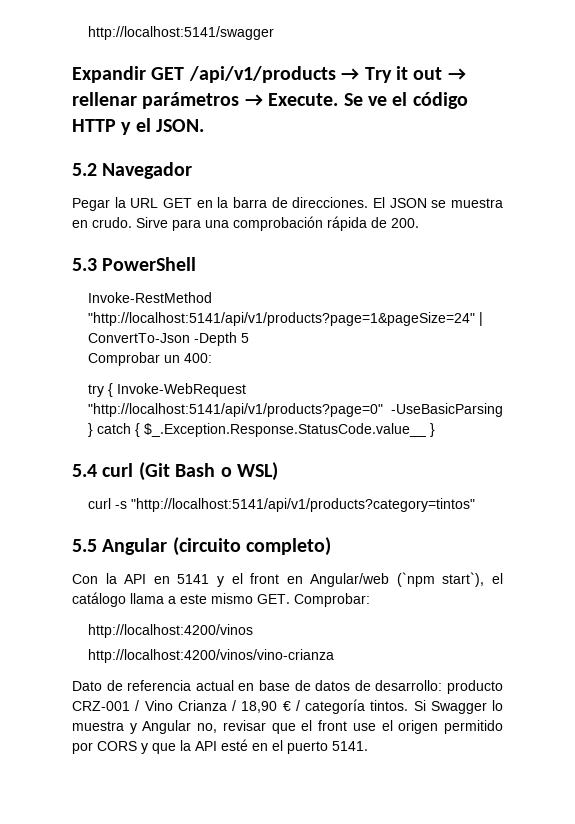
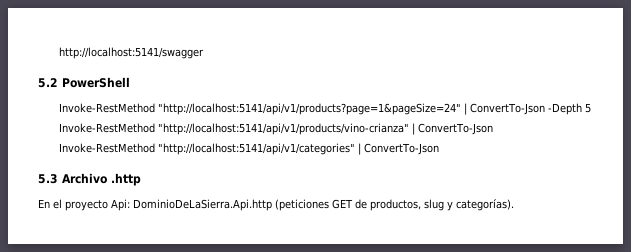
[72,66,466,83] [72,92,468,109] [72,118,205,135] [72,162,193,179] [72,197,504,211] [72,216,419,231] [72,258,97,271] Expandir GET /api/v1/products → Try it out → rellenar parámetros → Execute. Se ve el código HTTP y el JSON. // 5.2 Navegador // Pegar la URL GET en la barra de direcciones. El JSON se muestra en crudo. Sirve para una comprobación rápida de 200. // 5.3 -> [38,78,58,88] 5.2
[87,352,212,366] [87,383,246,397] [87,403,503,417] [87,423,435,437] [72,462,278,481] [87,498,475,512] [72,537,332,556] [72,572,503,587] [72,592,370,607] [87,624,253,638] [87,649,334,663] [72,680,504,694] [72,699,503,714] [72,720,504,734] [72,739,368,754] Comprobar un 400: // try { Invoke-WebRequest "http://localhost:5141/api/v1/products?page=0" -UseBasicParsing } catch { $_.Exception.Response.StatusCode.value__ } // 5.4 curl (Git Bash o WSL) // curl -s "http://localhost:5141/api/v1/products?category=tintos" // 5.5 Angular (circuito completo) // Con la API en 5141 y el front en Angular/web (`npm start`), el catálogo llama a este mismo GET. Comprobar: // http://localhost:4200/vinos // http://localhost:4200/vinos/vino-crianza // Dato de referencia actual en base de datos de desarrollo: producto CRZ-001 / Vino Crianza / 18,90 € / categoría tintos. Si Swagger lo muestra y Angular no, revisar que el front use el origen permitido por CORS y que la API esté en el puerto 5141. -> [59,123,494,135] [59,143,440,155] [38,173,141,186] [38,199,514,211] Invoke-RestMethod "http://localhost:5141/api/v1/products/vino-crianza" | ConvertTo-Json // Invoke-RestMethod "http://localhost:5141/api/v1/categories" | ConvertTo-Json // 5.3 Archivo .http // En el proyecto Api: DominioDeLaSierra.Api.http (peticiones GET de productos, slug y categorías).

